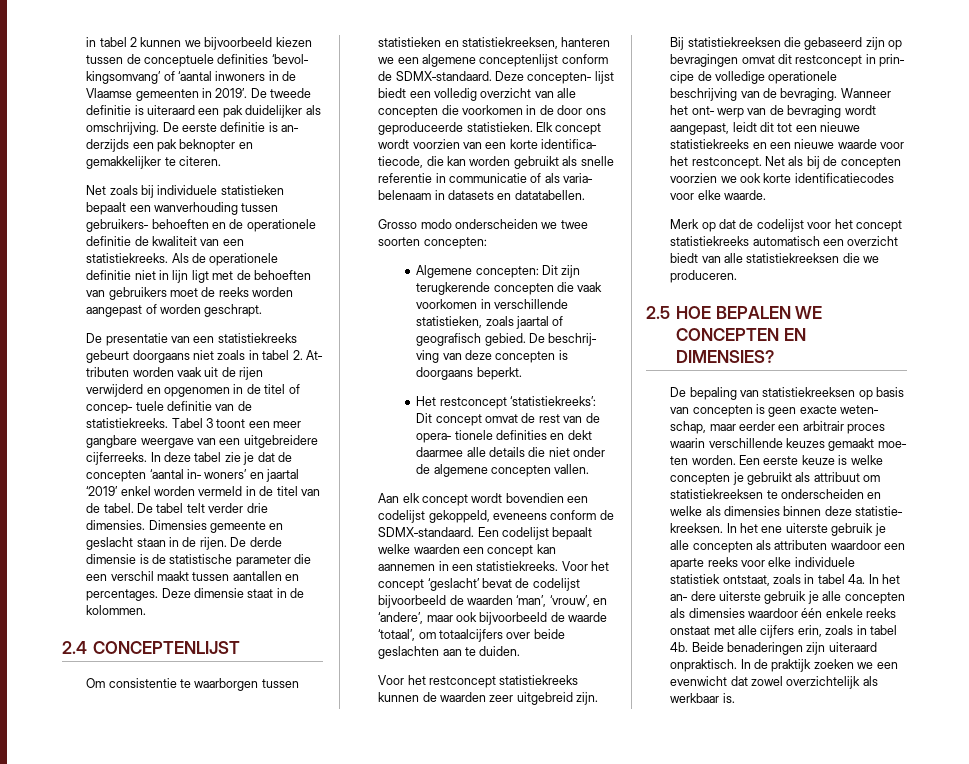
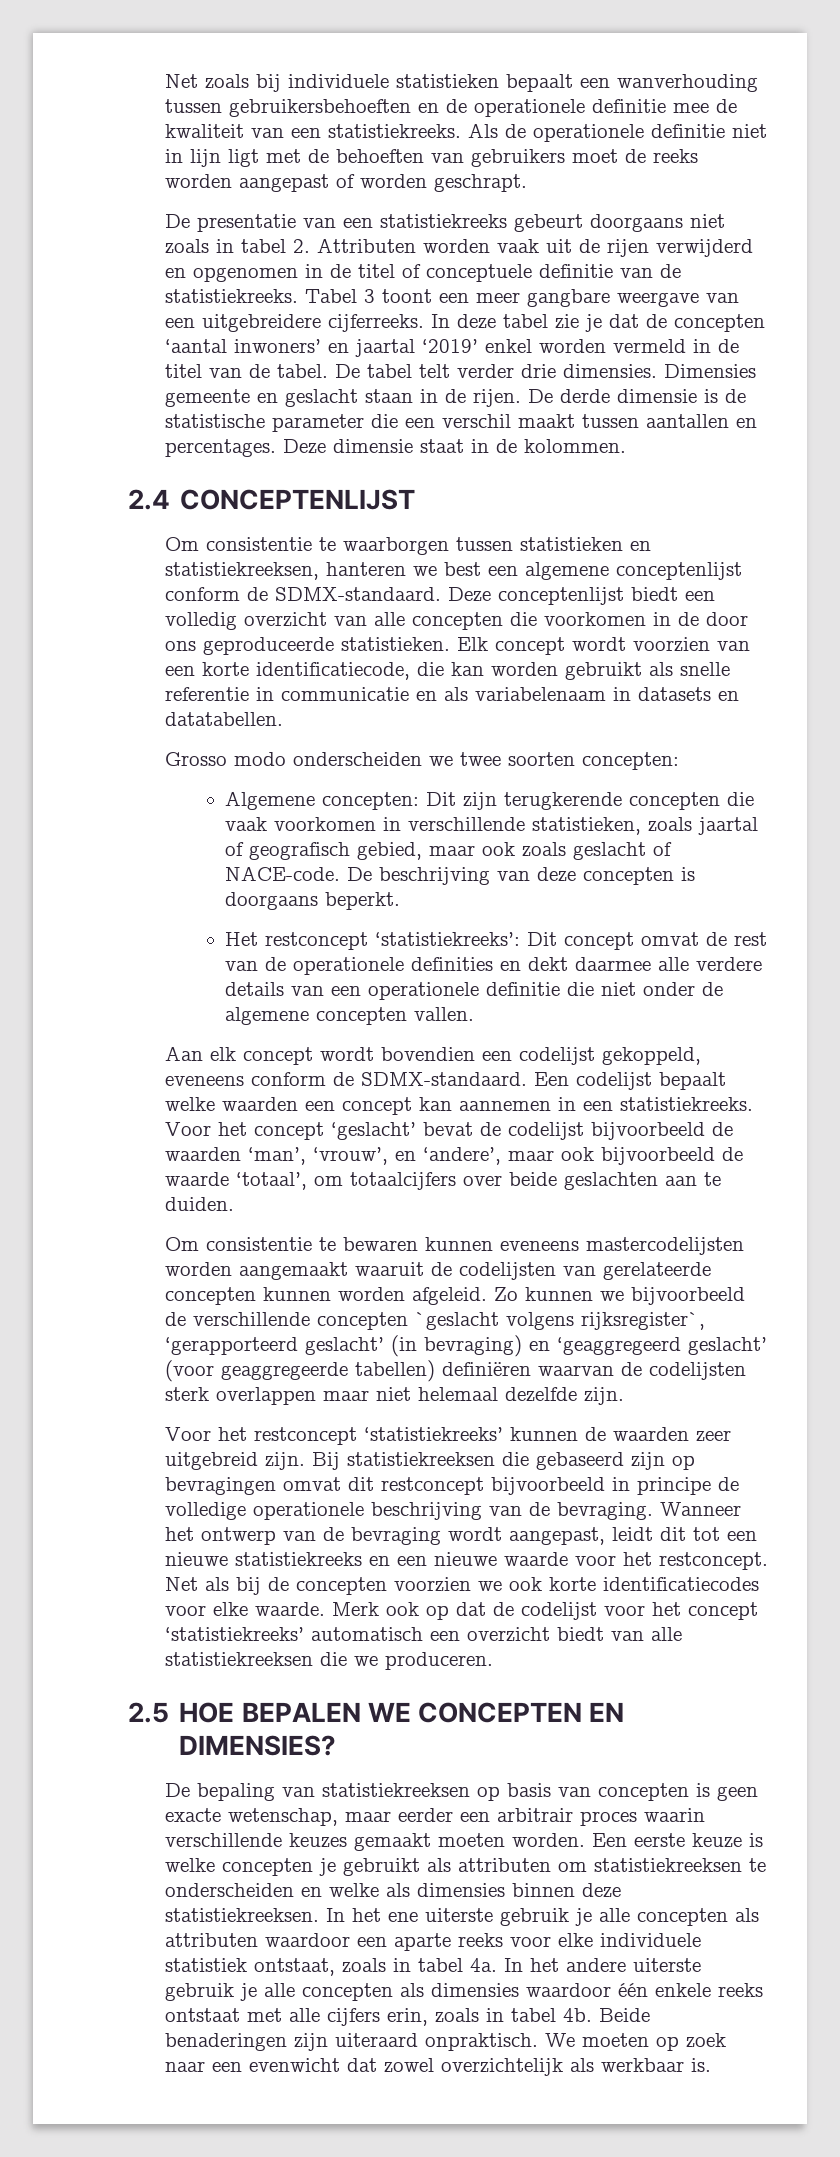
[86,37,312,50] [86,54,309,67] [86,71,297,84] [86,88,312,101] [86,105,321,118] [86,122,300,135] [86,139,253,152] [86,156,222,169] in tabel 2 kunnen we bijvoorbeeld kiezen tussen de conceptuele definities ‘bevol‐ kingsomvang’ of ‘aantal inwoners in de Vlaamse gemeenten in 2019’. De tweede definitie is uiteraard een pak duidelijker als omschrijving. De eerste definitie is an‐ derzijds een pak beknopter en gemakkelijker te citeren. // -> (165, 81) none
[86,219,209,232] gebruikers‐ behoeften -> [229,99,412,117] gebruikersbehoeften
(132, 241) none -> [673,103,710,113] mee
[305,350,323,360] [86,367,130,377] At‐ tributen -> [317,238,417,253] Attributen
[86,401,164,414] concep‐ tuele -> [426,264,533,282] conceptuele
[187,469,248,479] in‐ woners’ -> [234,339,322,353] inwoners’
(395, 60) none -> [444,562,482,576] best
[527,71,614,84] concepten‐ lijst -> [498,587,625,605] conceptenlijst
[541,139,598,149] [378,156,424,168] identifica‐ tiecode, -> [256,662,411,680] identificatiecode,
[530,173,594,183] [378,190,432,200] of als varia‐ belenaam -> [416,687,607,701] en als variabelenaam
[484,333,598,346] [416,350,440,363] gebied. De beschrij‐ ving -> [357,842,673,860] [225,866,491,885] gebied, maar ook zoals geslacht of NACE-code. De beschrijving
[416,430,493,443] opera‐ tionele -> [293,957,405,975] operationele
[489,447,526,457] details -> [696,957,763,971] [225,982,561,1000] verdere details van een operationele definitie
(521, 651) none -> [165,1237,745,1255] [165,1262,712,1280] [165,1287,746,1305] [165,1312,706,1330] [165,1335,768,1357] [165,1360,747,1382] [165,1387,625,1405] // Om consistentie te bewaren kunnen eveneens mastercodelijsten worden aangemaakt waaruit de codelijsten van gerelateerde concepten kunnen worden afgeleid. Zo kunnen we bijvoorbeeld de verschillende concepten `geslacht volgens rijksregister`, ‘gerapporteerd geslacht’ (in bevraging) en ‘geaggregeerd geslacht’ (voor geaggregeerde tabellen) definiëren waarvan de codelijsten sterk overlappen maar niet helemaal dezelfde zijn.
[499,675,579,685] statistiekreeks -> [364,1427,504,1441] ‘statistiekreeks’
[865,54,906,67] [670,71,695,84] in prin‐ cipe -> [491,1477,712,1495] bijvoorbeeld in principe
[691,106,745,118] ont‐ werp -> [201,1527,277,1545] ontwerp
[670,219,700,229] // Merk -> [332,1602,420,1616] Merk ook
[670,236,750,246] statistiekreeks -> [165,1627,305,1641] ‘statistiekreeks’
[840,405,880,414] [670,421,707,434] weten‐ schap, -> [228,1808,339,1826] wetenschap,
[877,441,907,448] [670,456,689,465] moe‐ ten -> [438,1833,506,1847] moeten
[813,472,860,482] attribuut -> [458,1858,552,1872] attributen
[855,506,904,516] [670,523,724,533] statistie‐ kreeksen. -> [165,1908,320,1922] statistiekreeksen.
[670,591,716,601] an‐ dere -> [566,1958,627,1972] andere
[670,626,711,635] onstaat -> [165,2008,241,2022] ontstaat
[740,659,874,672] In de praktijk zoeken we -> [545,2033,727,2051] [165,2061,206,2072] We moeten op zoek naar

